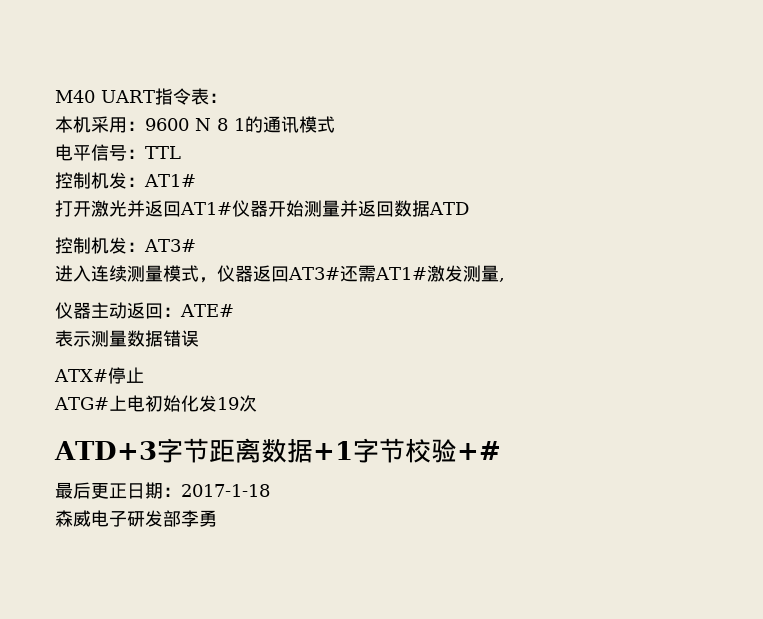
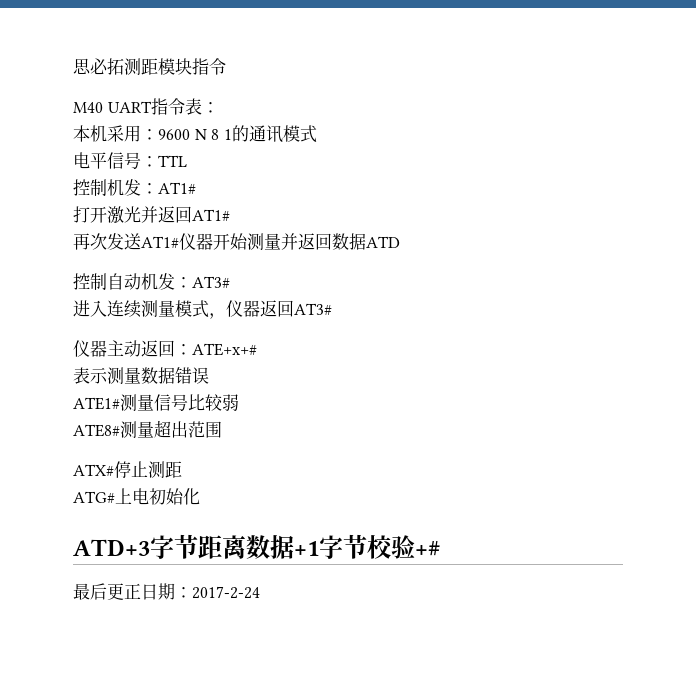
(55, 96) none -> [73,58,226,75] 思必拓测距模块指令 //
(232, 208) none -> [73,233,179,250] // 再次发送AT1#
(91, 245) none -> [107,273,141,290] 自动
[339,265,505,282] 还需AT1#激发测量, -> (332, 309) none
[180,304,234,317] ATE# -> [192,343,257,356] ATE+x+#
(199, 338) none -> [73,394,239,411] [73,420,222,438] // ATE1#测量信号比较弱 // ATE8#测量超出范围
(144, 375) none -> [148,461,182,478] 测距
[198,395,257,412] 发19次 -> (200, 496) none
[181,484,270,497] [55,510,217,527] 2017-1-18 // 森威电子研发部李勇 -> [192,586,260,599] 2017-2-24

